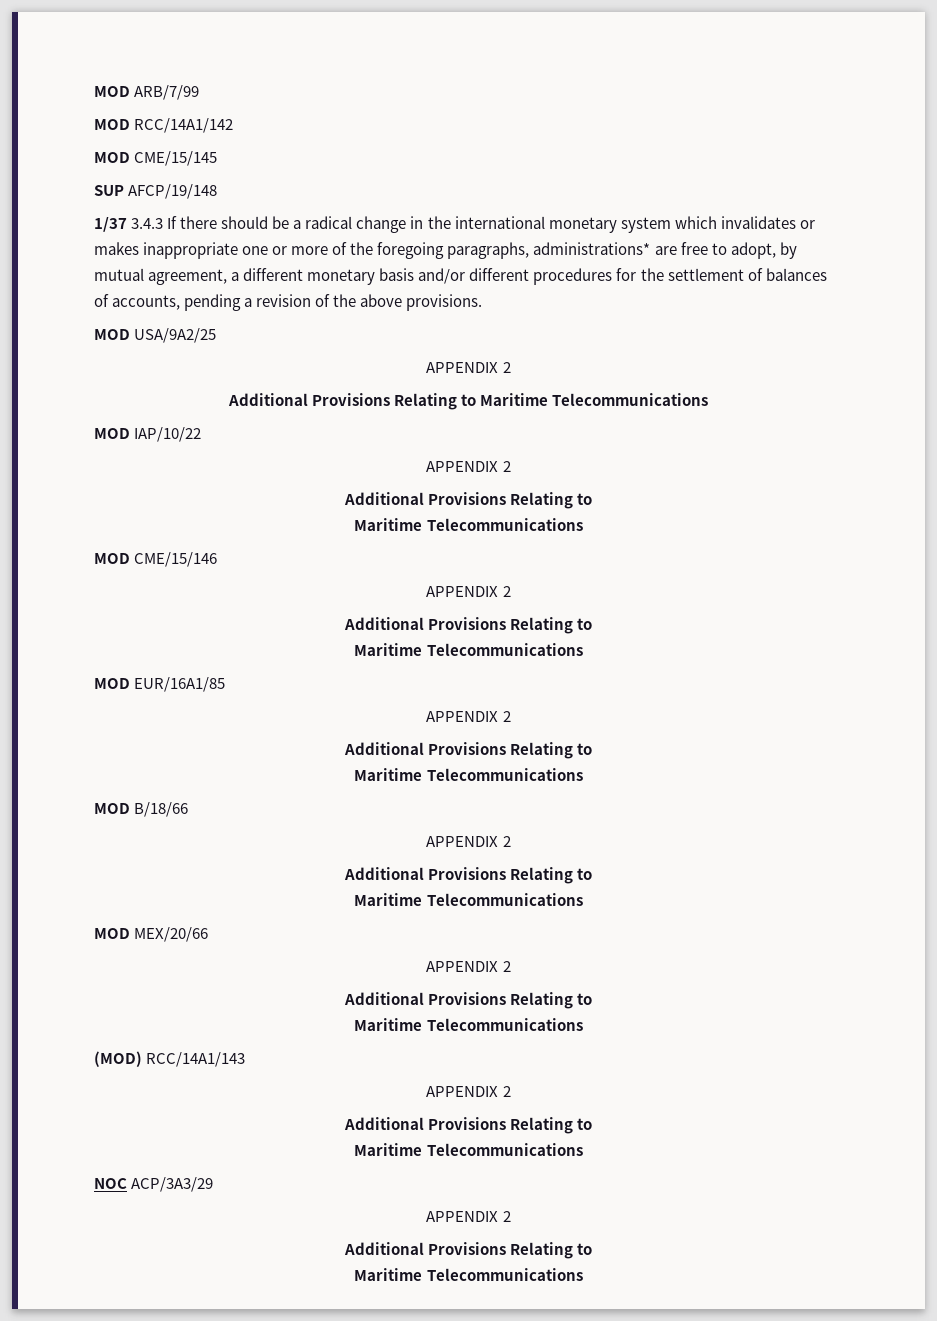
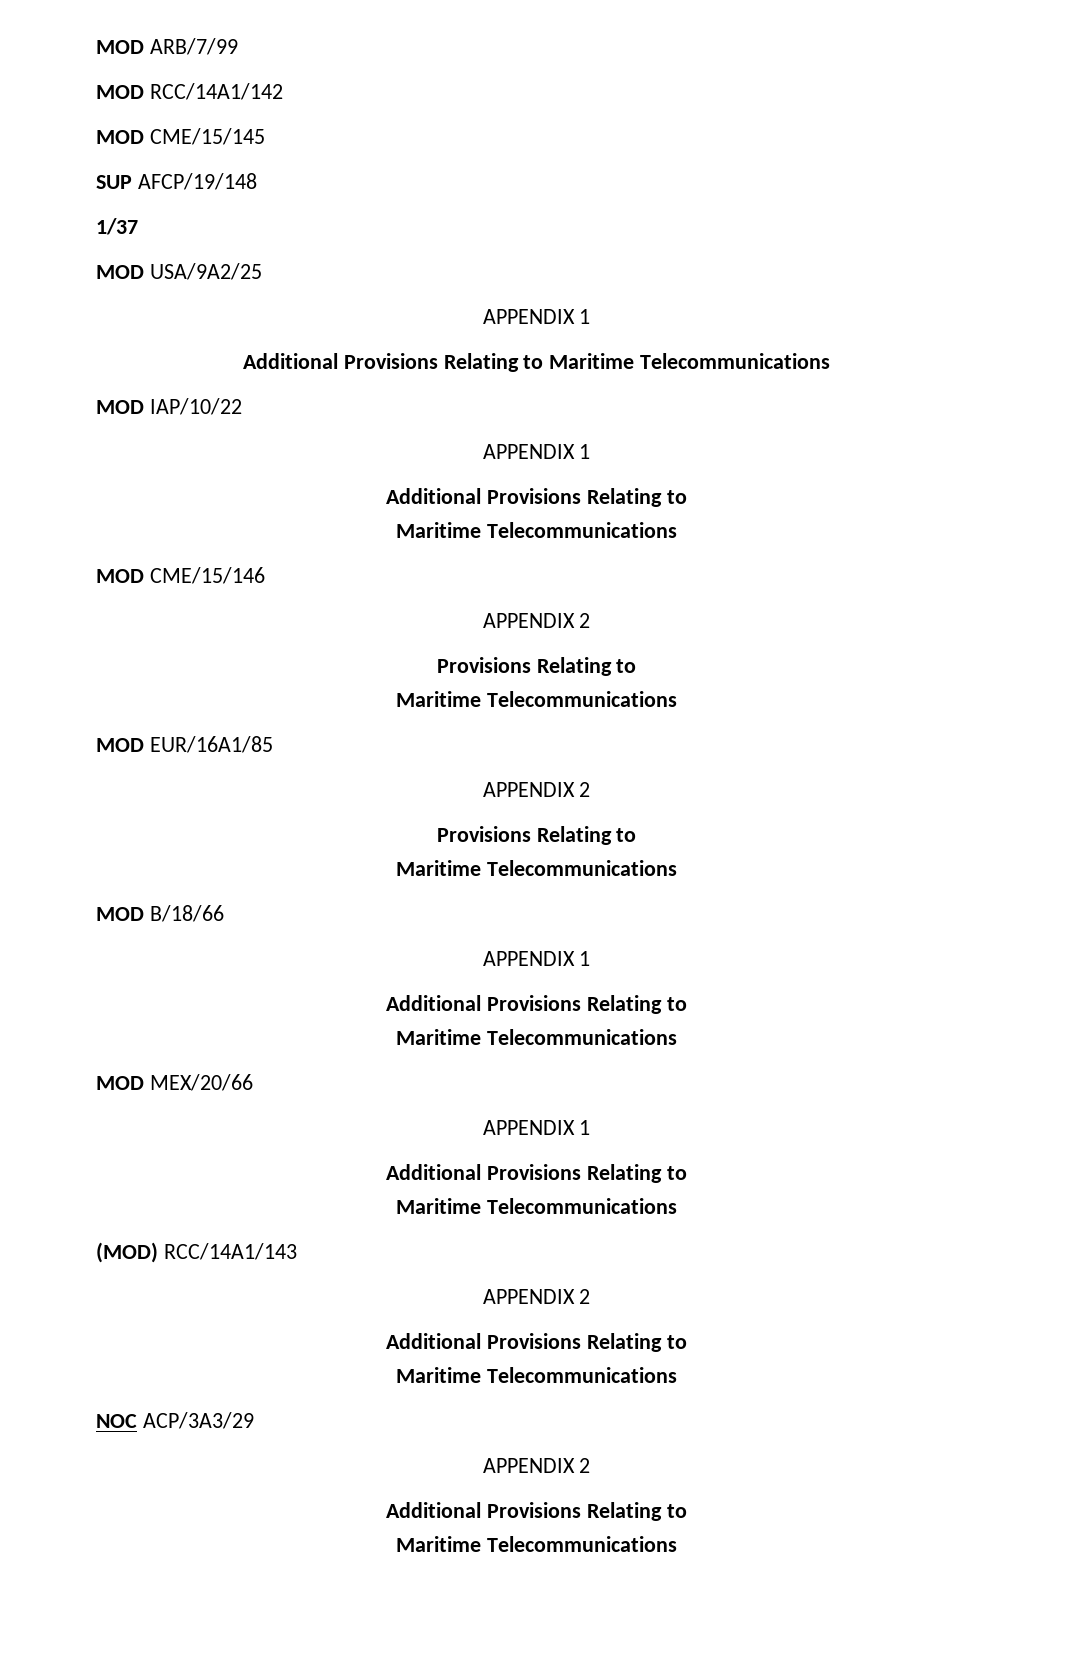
[131,216,815,233] [94,242,797,259] [94,268,827,285] [94,294,483,311] 3.4.3 If there should be a radical change in the international monetary system which invalidates or makes inappropriate one or more of the foregoing paragraphs, administrations* are free to adopt, by mutual agreement, a different monetary basis and/or different procedures for the settlement of balances of accounts, pending a revision of the above provisions. -> (138, 226) none
[502,362,511,373] 2 -> [579,309,591,324] 1
[502,461,511,472] 2 -> [579,444,591,459] 1
[343,617,424,630] Additional -> (591, 620) none
[343,742,424,755] Additional -> (591, 789) none
[502,836,511,847] 2 -> [579,951,591,966] 1
[502,961,511,972] 2 -> [579,1120,591,1135] 1

